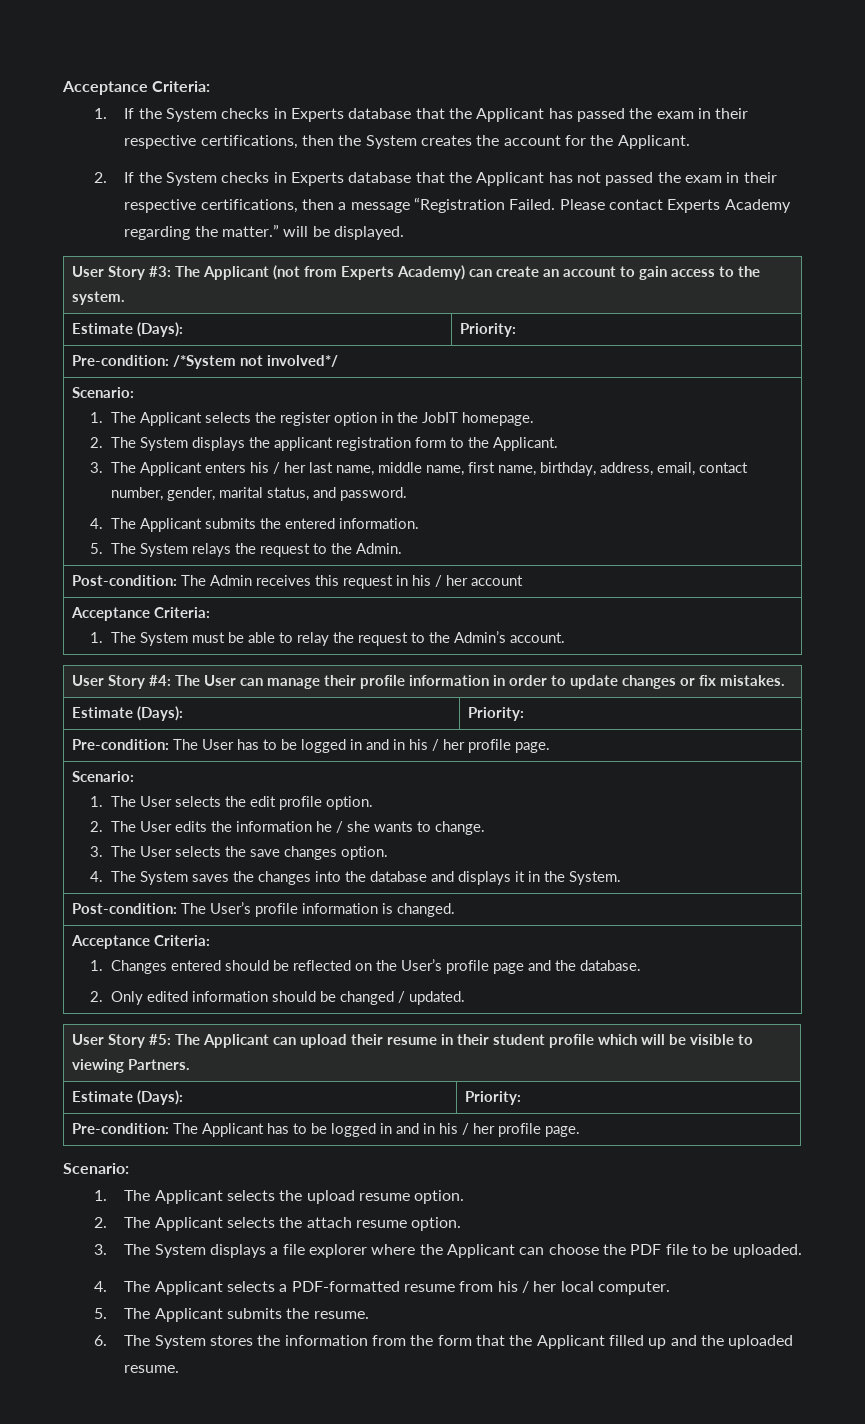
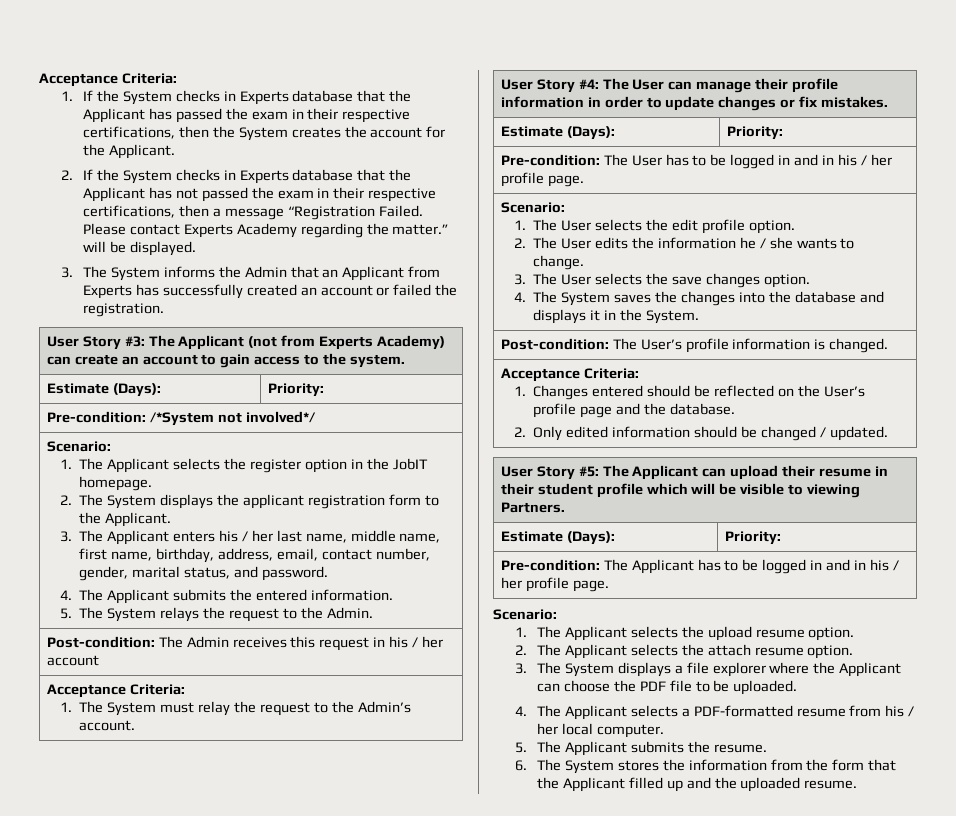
(405, 233) none -> [60,266,441,281] [82,284,458,299] [82,303,164,317] // 3. The System informs the Admin that an Applicant from Experts has successfully created an account or failed the registration.
[227,632,293,643] be able to -> (195, 707) none

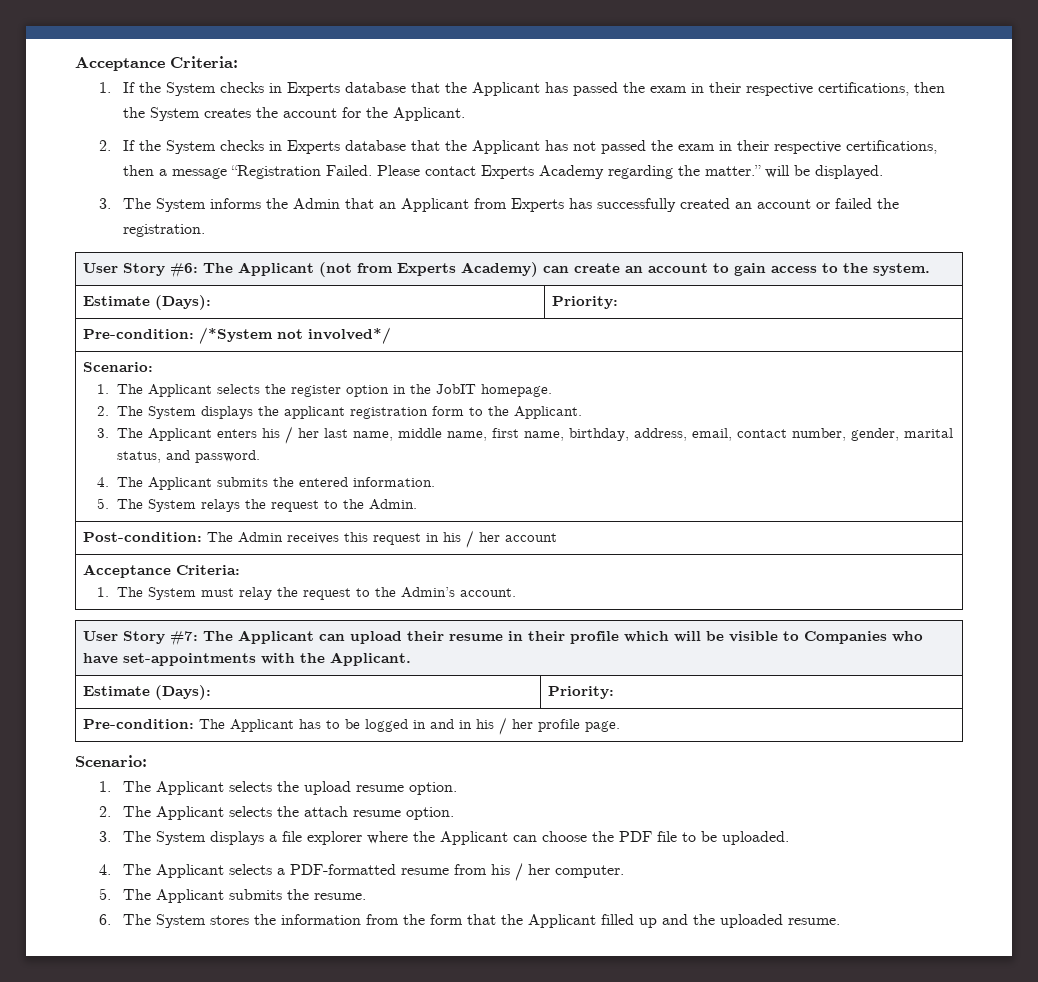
[124,336,145,347] #3: -> [169,262,198,278] #6:
[578,78,839,93] [500,96,889,111] [500,126,615,140] [726,126,783,140] [500,154,892,169] [500,172,584,187] [500,202,565,213] [513,219,795,234] [513,237,855,249] [533,255,585,270] [513,273,810,288] [513,291,884,306] [533,309,699,324] [500,338,889,353] [500,368,639,382] [513,385,865,400] [533,403,735,418] [513,426,888,441] [500,466,599,480] #4: The User can manage their profile information in order to update changes or fix mistakes. // Estimate (Days): | Priority: // Pre-condition: The User has to be logged in and in his / her profile page. // Scenario: // 1. The User selects the edit profile option. // 2. The User edits the information he / she wants to change. // 3. The User selects the save changes option. // 4. The System saves the changes into the database and displays it in the System. // Post-condition: The User’s profile information is changed. // Acceptance Criteria: // 1. Changes entered should be reflected on the User’s profile page and the database. // 2. Only edited information should be changed / updated. // User Story #5: -> [169,630,198,646] #7:
[537,483,593,495] student -> (565, 636) none
[807,484,861,498] [500,502,565,513] viewing Partners. -> [803,631,923,644] [82,652,411,666] Companies who have set-appointments with the Applicant.
[561,723,593,735] local -> (551, 869) none

